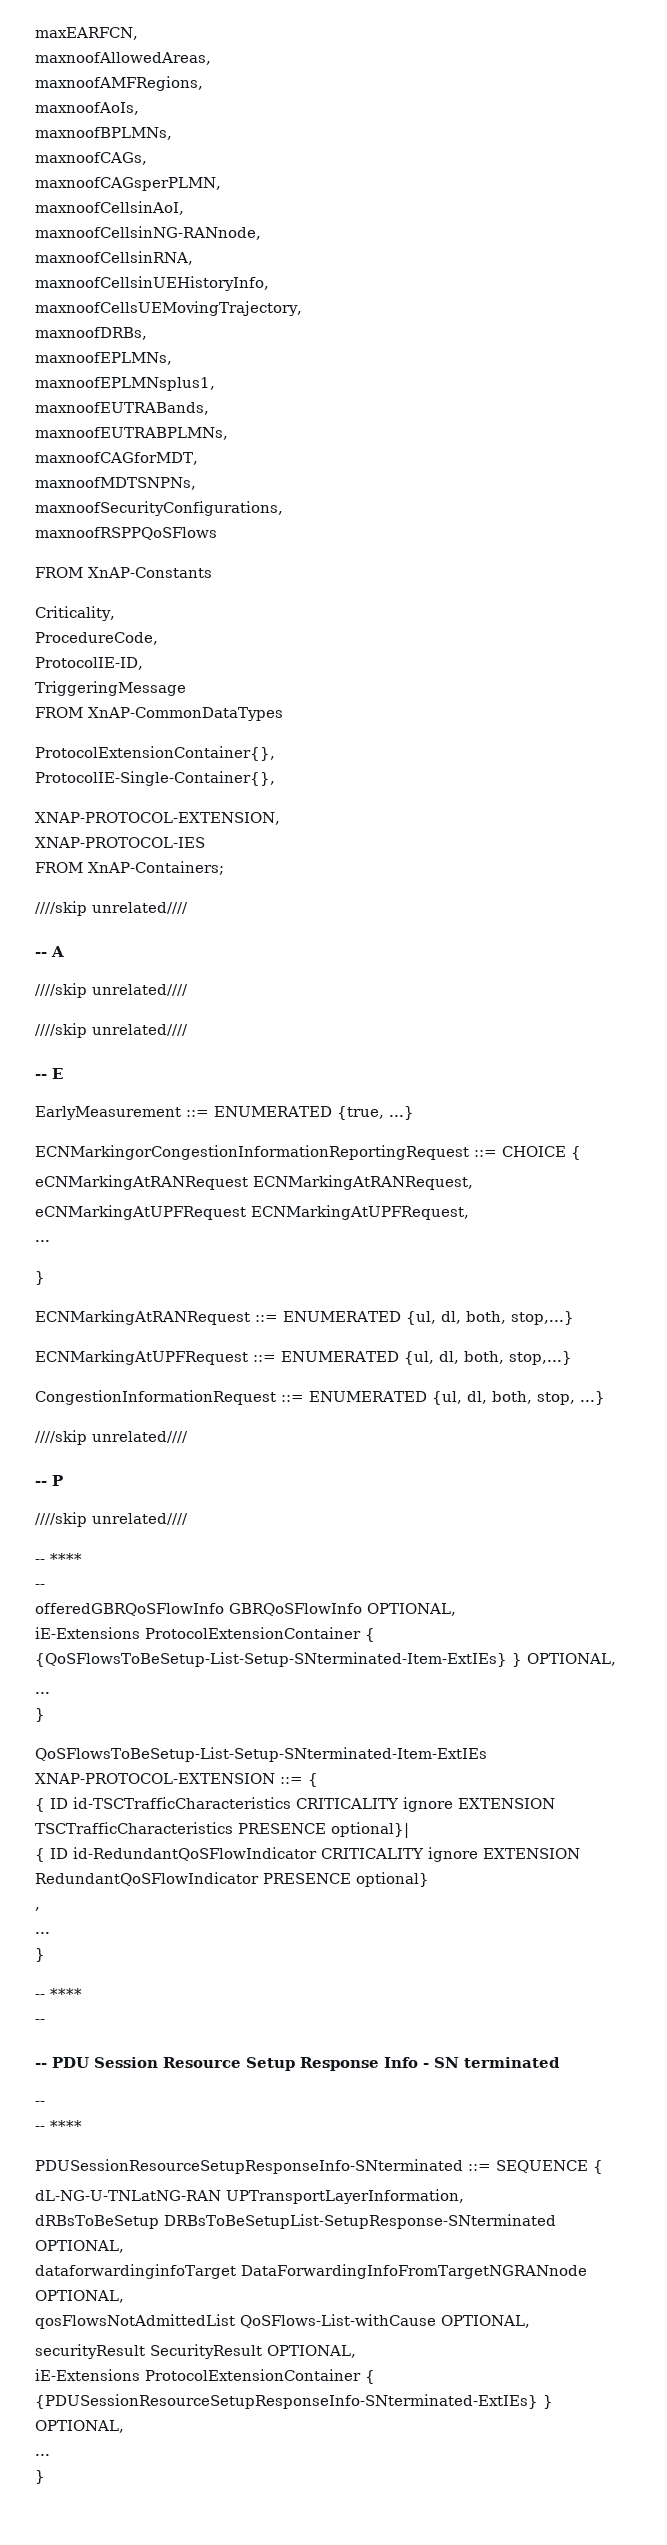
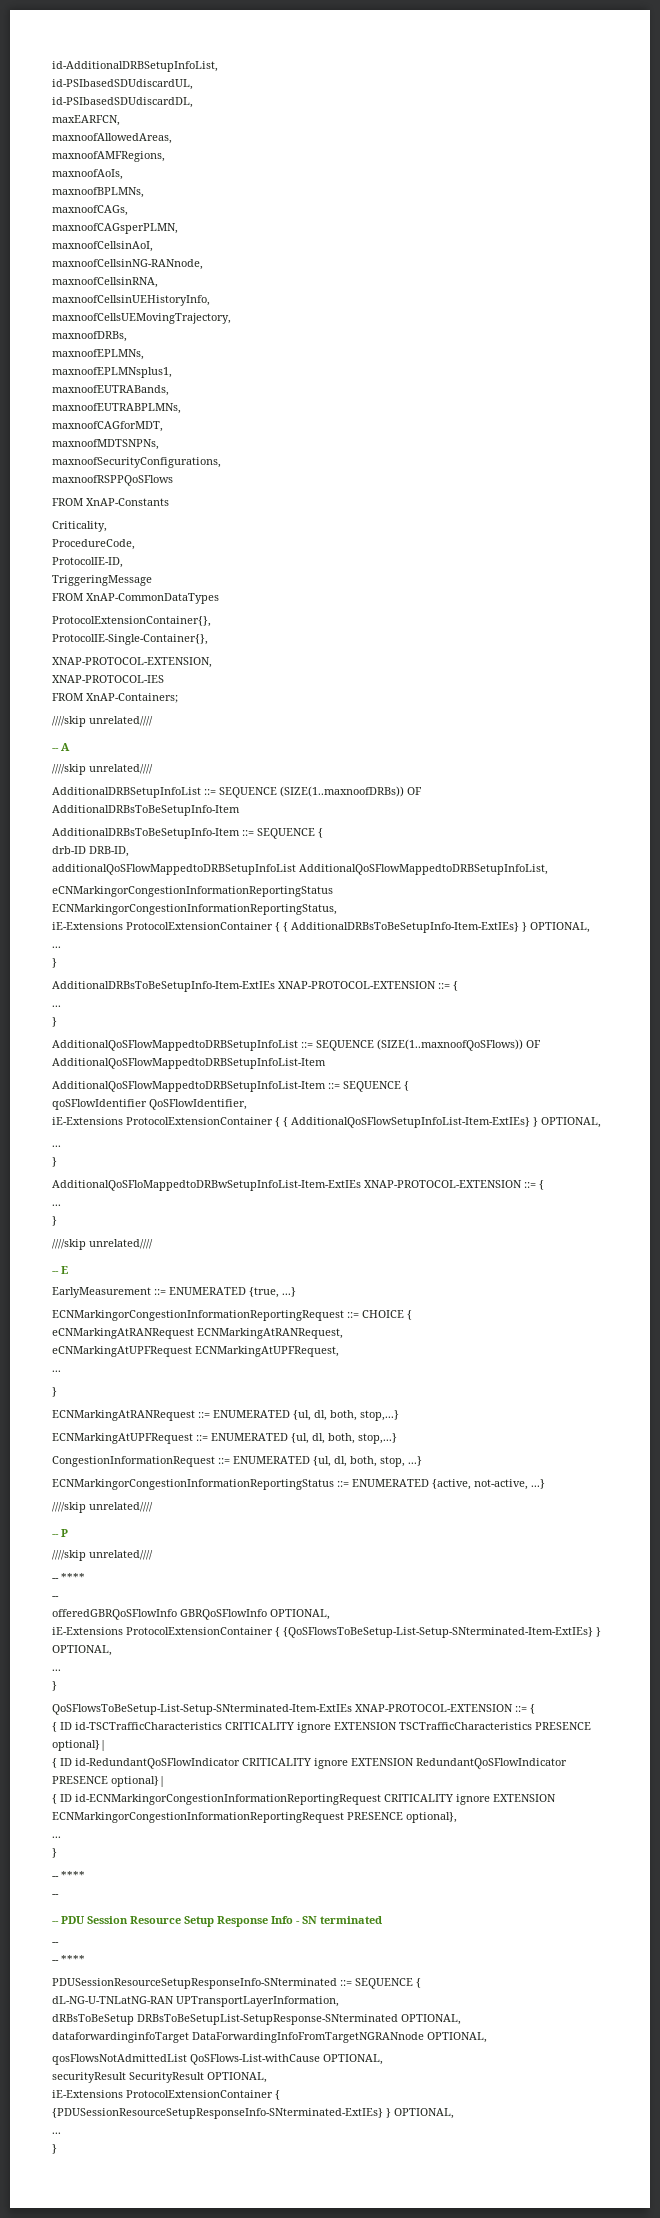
(35, 33) none -> [52,61,218,72] [52,79,193,90] [52,97,193,108] id-AdditionalDRBSetupInfoList, // id-PSIbasedSDUdiscardUL, // id-PSIbasedSDUdiscardDL, //
(188, 990) none -> [52,786,422,798] [52,805,240,816] [52,828,323,839] [52,846,129,857] [52,864,548,875] [52,886,333,897] [52,904,337,915] [52,922,590,933] [52,946,61,948] [52,958,57,968] [52,981,458,992] [52,1005,61,1007] [52,1017,57,1027] [52,1039,541,1051] [52,1058,326,1069] [52,1081,409,1092] [52,1099,247,1110] [52,1117,601,1128] [52,1145,61,1147] [52,1157,57,1167] [52,1180,544,1191] [52,1204,61,1206] [52,1216,57,1226] // AdditionalDRBSetupInfoList ::= SEQUENCE (SIZE(1..maxnoofDRBs)) OF AdditionalDRBsToBeSetupInfo-Item // AdditionalDRBsToBeSetupInfo-Item ::= SEQUENCE { // drb-ID DRB-ID, // additionalQoSFlowMappedtoDRBSetupInfoList AdditionalQoSFlowMappedtoDRBSetupInfoList, // eCNMarkingorCongestionInformationReportingStatus ECNMarkingorCongestionInformationReportingStatus, // iE-Extensions ProtocolExtensionContainer { { AdditionalDRBsToBeSetupInfo-Item-ExtIEs} } OPTIONAL, // ... // } // AdditionalDRBsToBeSetupInfo-Item-ExtIEs XNAP-PROTOCOL-EXTENSION ::= { // ... // } // AdditionalQoSFlowMappedtoDRBSetupInfoList ::= SEQUENCE (SIZE(1..maxnoofQoSFlows)) OF AdditionalQoSFlowMappedtoDRBSetupInfoList-Item // AdditionalQoSFlowMappedtoDRBSetupInfoList-Item ::= SEQUENCE { // qoSFlowIdentifier QoSFlowIdentifier, // iE-Extensions ProtocolExtensionContainer { { AdditionalQoSFlowSetupInfoList-Item-ExtIEs} } OPTIONAL, // ... // } // AdditionalQoSFloMappedtoDRBwSetupInfoList-Item-ExtIEs XNAP-PROTOCOL-EXTENSION ::= { // ... // }
(605, 1398) none -> [52,1479,545,1490] // ECNMarkingorCongestionInformationReportingStatus ::= ENUMERATED {active, not-active, ...}
[356,1872,429,1887] [35,1907,40,1911] optional} // , -> [111,1776,165,1787] [52,1794,556,1805] [52,1812,457,1823] optional}| // { ID id-ECNMarkingorCongestionInformationReportingRequest CRITICALITY ignore EXTENSION ECNMarkingorCongestionInformationReportingRequest PRESENCE optional},

